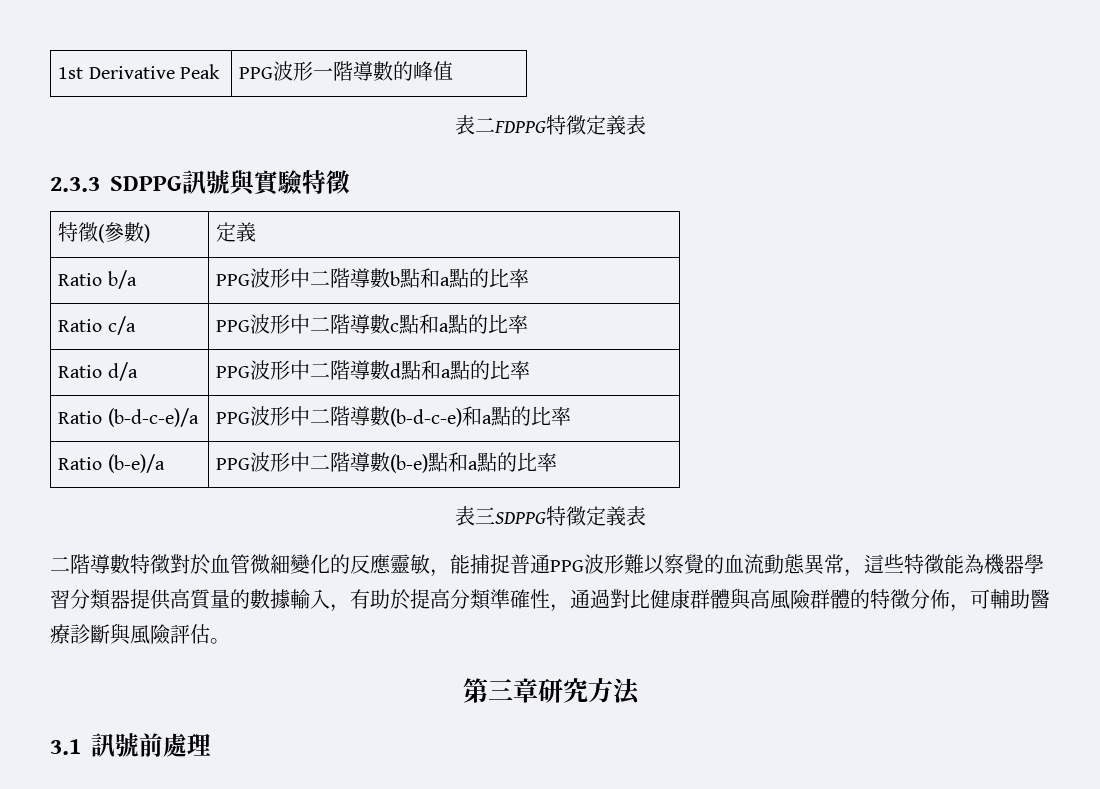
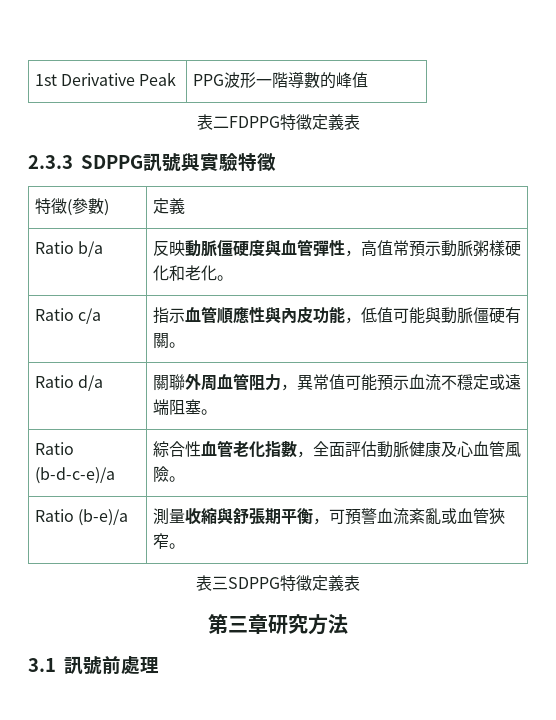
[216,268,530,288] [58,316,136,335] [216,314,529,334] [58,362,138,381] [216,360,531,380] [58,408,199,427] [216,406,572,427] [58,454,165,473] [216,452,558,473] PPG波形中二階導數b點和a點的比率 // Ratio c/a | PPG波形中二階導數c點和a點的比率 // Ratio d/a | PPG波形中二階導數d點和a點的比率 // Ratio (b-d-c-e)/a | PPG波形中二階導數(b-d-c-e)和a點的比率 // Ratio (b-e)/a | PPG波形中二階導數(b-e)點和a點的比率 -> [152,239,521,257] [152,265,233,281] [34,308,102,324] [152,306,521,324] [152,333,185,349] [34,375,104,391] [152,373,521,391] [152,399,217,415] [34,442,74,455] [34,467,115,484] [152,440,521,458] [152,466,185,482] [34,509,129,526] [152,507,505,525] [152,533,185,549] 反映動脈僵硬度與血管彈性，高值常預示動脈粥樣硬化和老化。 // Ratio c/a | 指示血管順應性與內皮功能，低值可能與動脈僵硬有關。 // Ratio d/a | 關聯外周血管阻力，異常值可能預示血流不穩定或遠端阻塞。 // Ratio (b-d-c-e)/a | 綜合性血管老化指數，全面評估動脈健康及心血管風險。 // Ratio (b-e)/a | 測量收縮與舒張期平衡，可預警血流紊亂或血管狹窄。
[50,554,1044,577] [50,588,1050,612] [50,623,230,645] // 二階導數特徵對於血管微細變化的反應靈敏，能捕捉普通PPG波形難以察覺的血流動態異常，這些特徵能為機器學習分類器提供高質量的數據輸入，有助於提高分類準確性，通過對比健康群體與高風險群體的特徵分佈，可輔助醫療診斷與風險評估。 -> (360, 583) none

